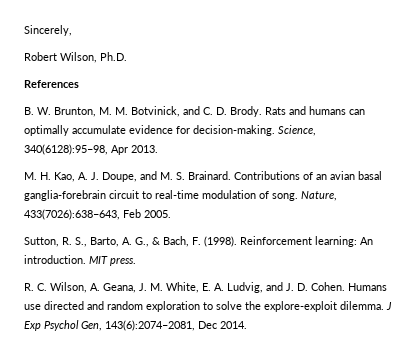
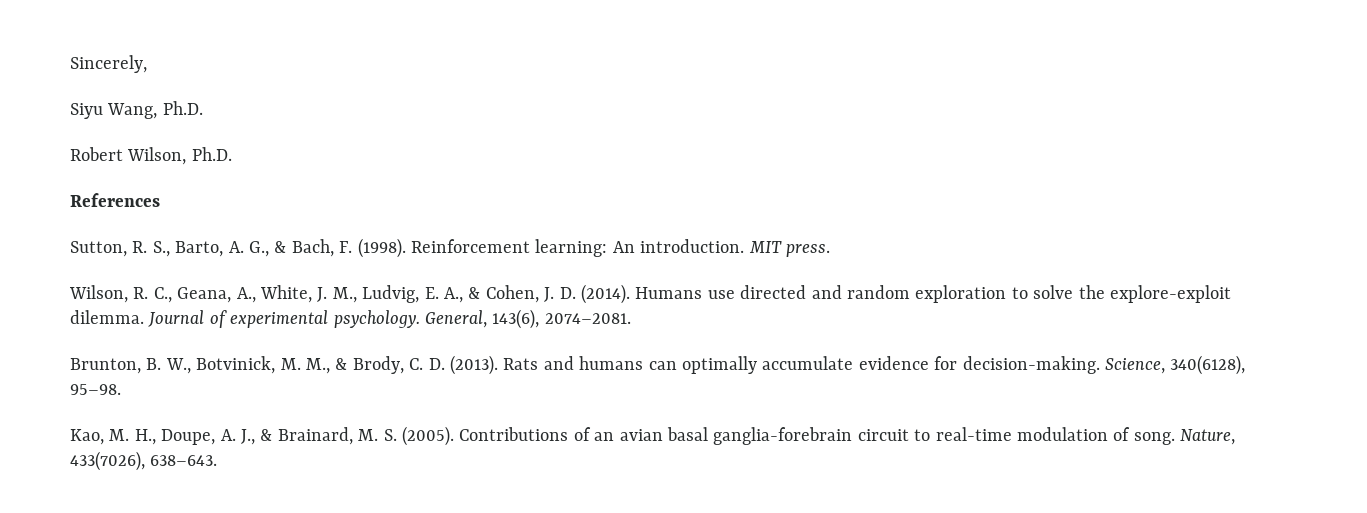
(72, 30) none -> [70,101,203,119] // Siyu Wang, Ph.D.
[24,106,365,117] [24,125,316,136] [24,144,158,155] [24,171,382,182] [24,190,337,201] [24,209,171,220] // B. W. Brunton, M. M. Botvinick, and C. D. Brody. Rats and humans can optimally accumulate evidence for decision-making. Science, 340(6128):95–98, Apr 2013. // M. H. Kao, A. J. Doupe, and M. S. Brainard. Contributions of an avian basal ganglia-forebrain circuit to real-time modulation of song. Nature, 433(7026):638–643, Feb 2005. -> (160, 200) none
[24,282,283,293] R. C. Wilson, A. Geana, J. M. White, E. A. Ludvig, and -> [69,285,539,303] Wilson, R. C., Geana, A., White, J. M., Ludvig, E. A., & Cohen,
[311,282,345,291] Cohen. -> [580,284,630,304] (2014).
[386,302,392,310] [24,320,247,331] J Exp Psychol Gen, 143(6):2074–2081, Dec 2014. -> [148,309,631,329] [70,355,1246,375] [70,384,121,395] [70,426,1236,446] [70,451,218,471] Journal of experimental psychology. General, 143(6), 2074–2081. // Brunton, B. W., Botvinick, M. M., & Brody, C. D. (2013). Rats and humans can optimally accumulate evidence for decision-making. Science, 340(6128), 95–98. // Kao, M. H., Doupe, A. J., & Brainard, M. S. (2005). Contributions of an avian basal ganglia-forebrain circuit to real-time modulation of song. Nature, 433(7026), 638–643.

